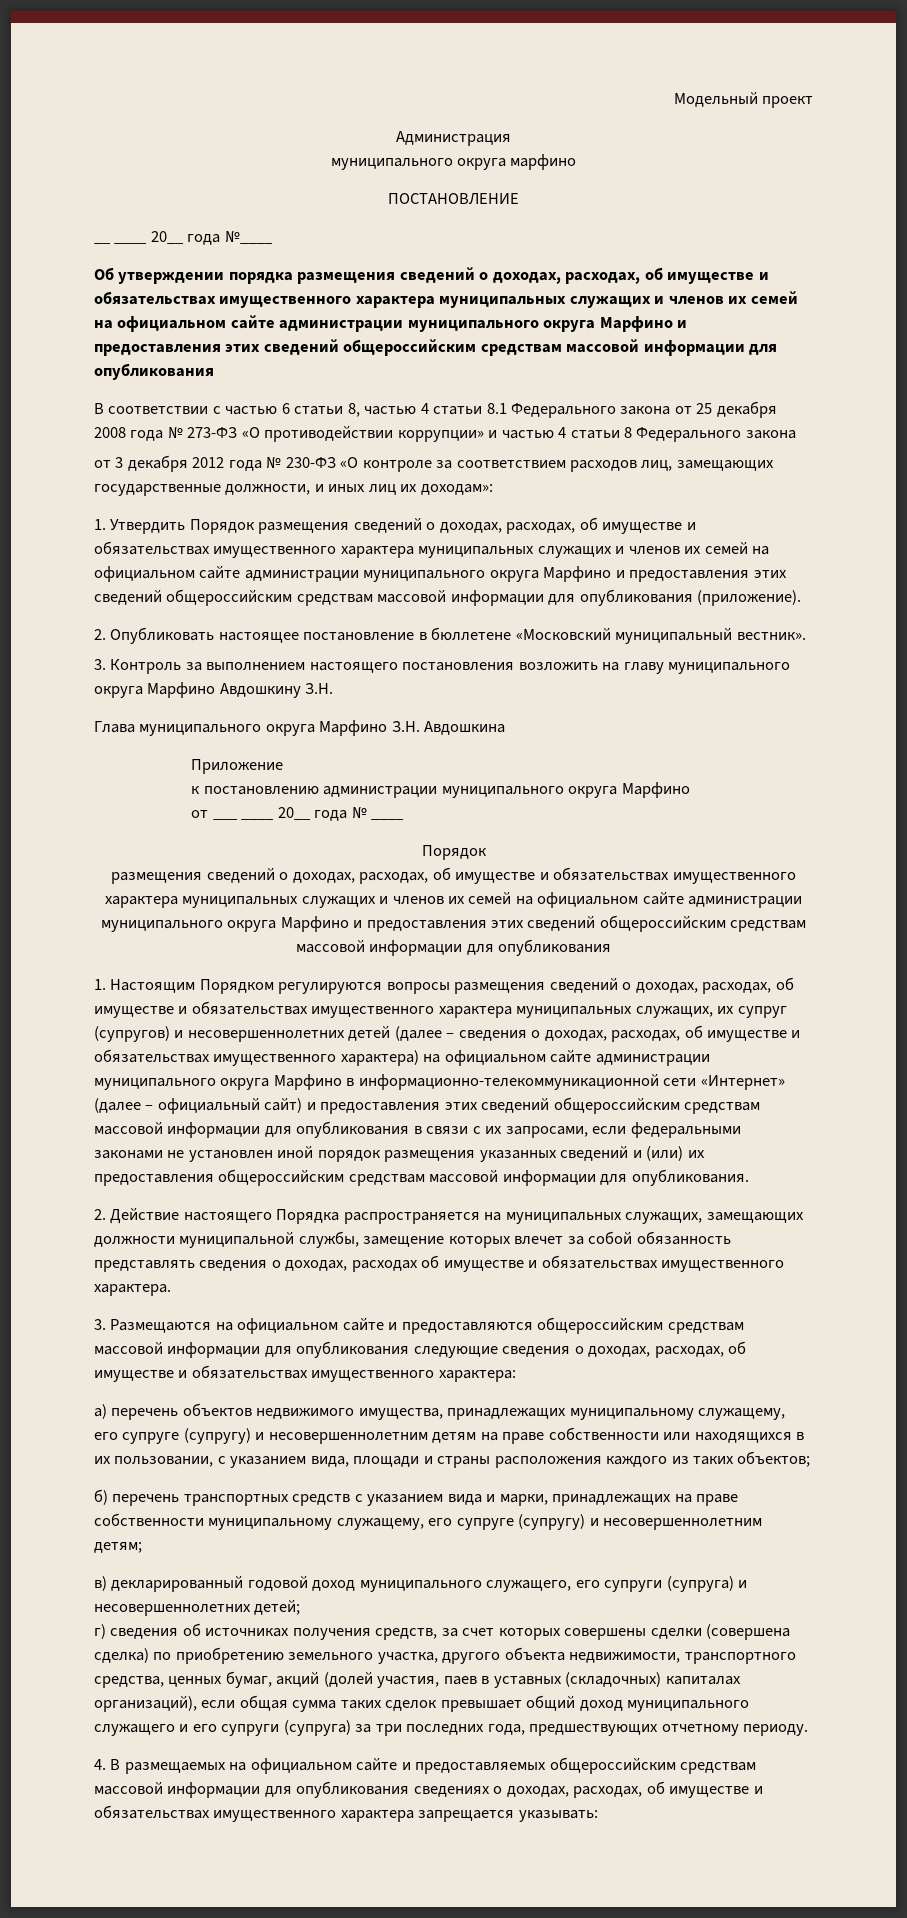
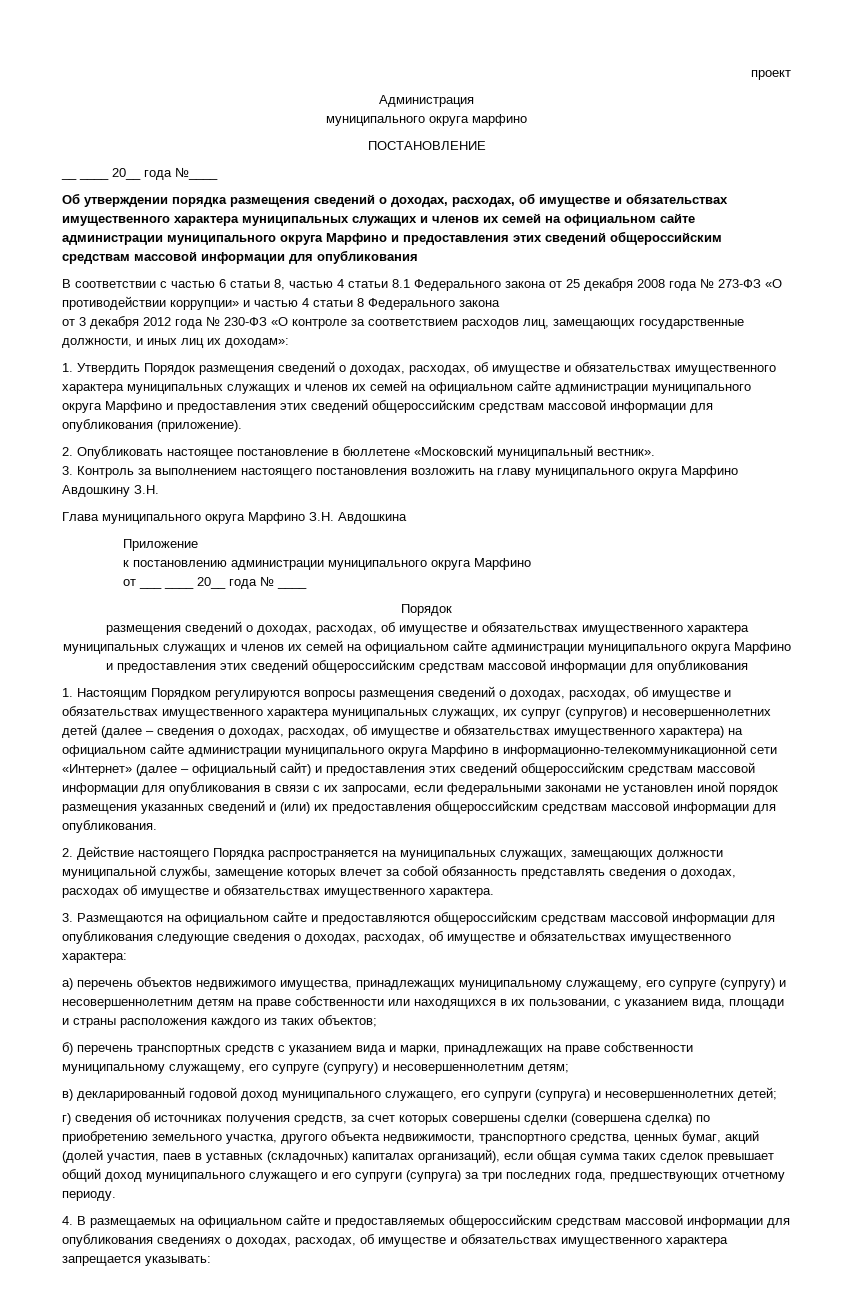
[673,92,758,107] Модельный -> (751, 75) none

